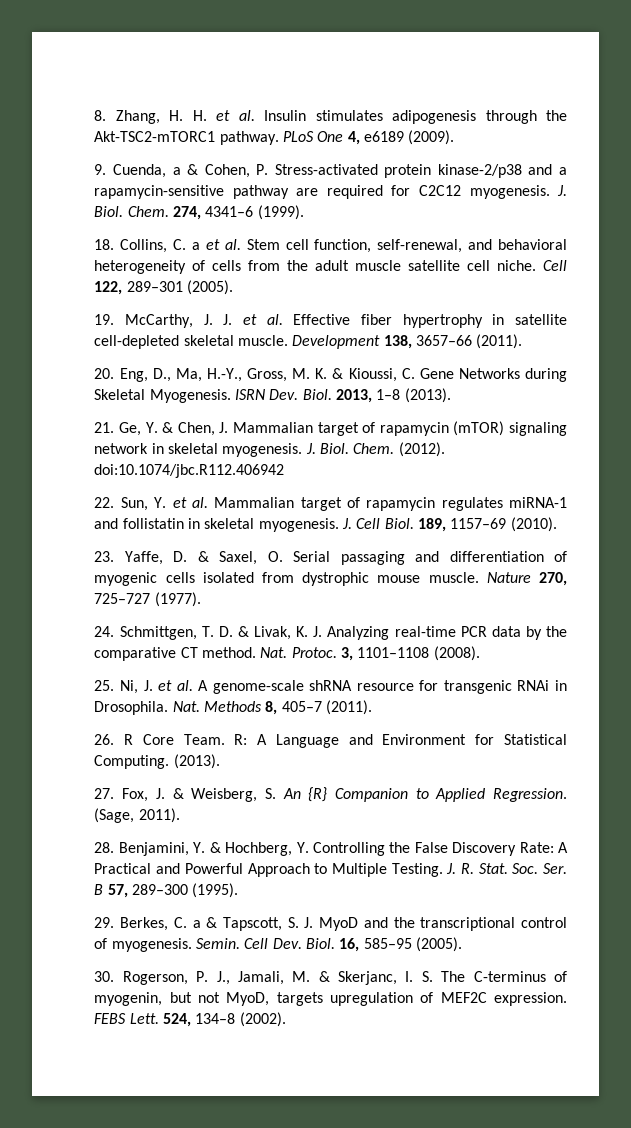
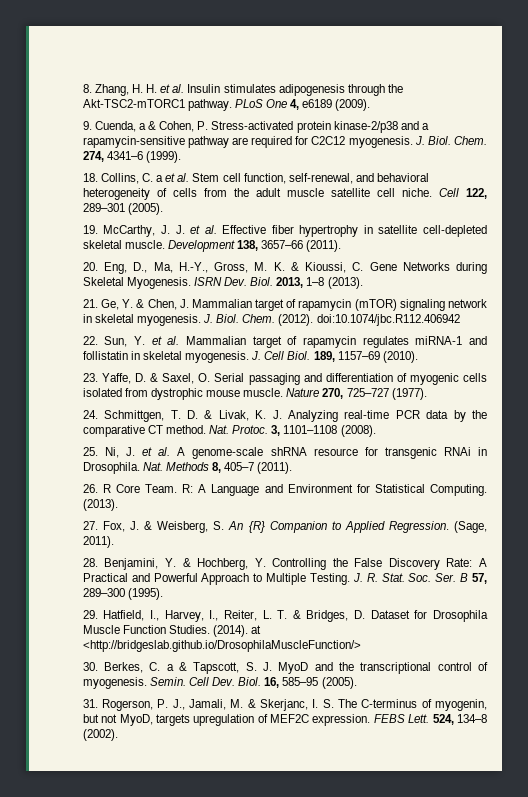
(115, 922) none -> [103,610,489,622] [82,625,262,637] [82,640,361,652] [82,662,98,671] Hatfield, I., Harvey, I., Reiter, L. T. & Bridges, D. Dataset for Drosophila Muscle Function Studies. (2014). at <http://bridgeslab.github.io/DrosophilaMuscleFunction/> // 30.
[94,971,115,982] 30. -> [82,699,98,708] 31.

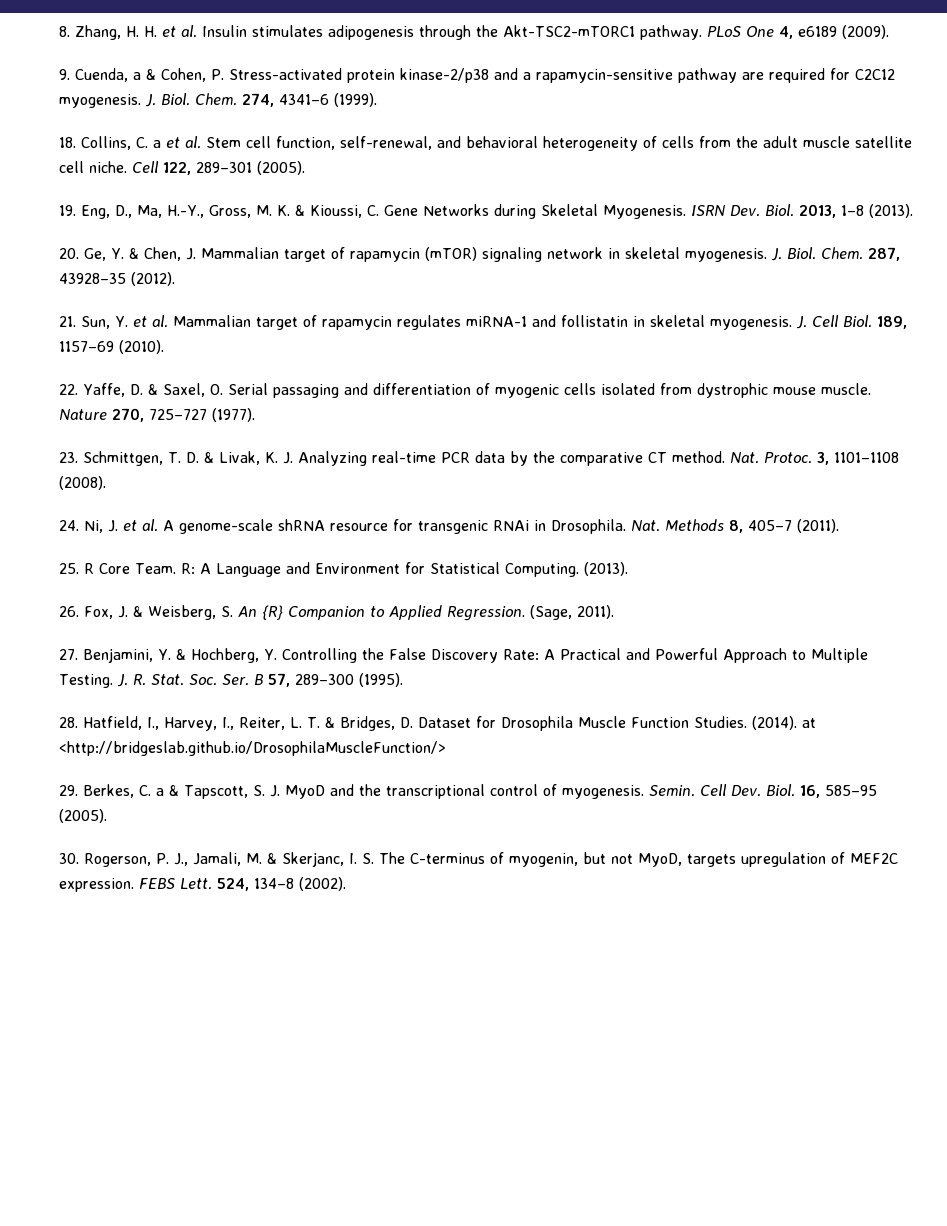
[103,225,487,237] [82,240,342,252] [82,262,98,271] McCarthy, J. J. et al. Effective fiber hypertrophy in satellite cell-depleted skeletal muscle. Development 138, 3657–66 (2011). // 20. -> (76, 210) none
[82,299,98,308] 21. -> [58,248,79,259] 20.
(276, 318) none -> [867,247,900,261] [58,273,126,284] 287, 43928–35
[316,314,460,326] [82,336,98,345] doi:10.1074/jbc.R112.406942 // 22. -> [58,316,76,327] // 21.
[82,373,98,382] 23. -> [58,384,78,395] 22.
[82,410,98,419] 24. -> [58,452,78,463] 23.
[82,447,98,456] 25. -> [58,520,79,531] 24.
[82,484,98,493] 26. -> [58,563,79,574] 25.
[82,521,98,530] 27. -> [58,606,79,617] 26.
[82,558,98,567] 28. -> [58,649,78,660] 27.
[82,610,98,619] 29. -> [58,717,78,728] 28.
[82,662,98,671] 30. -> [58,785,78,796] 29.
[82,699,98,708] 31. -> [58,853,79,864] 30.

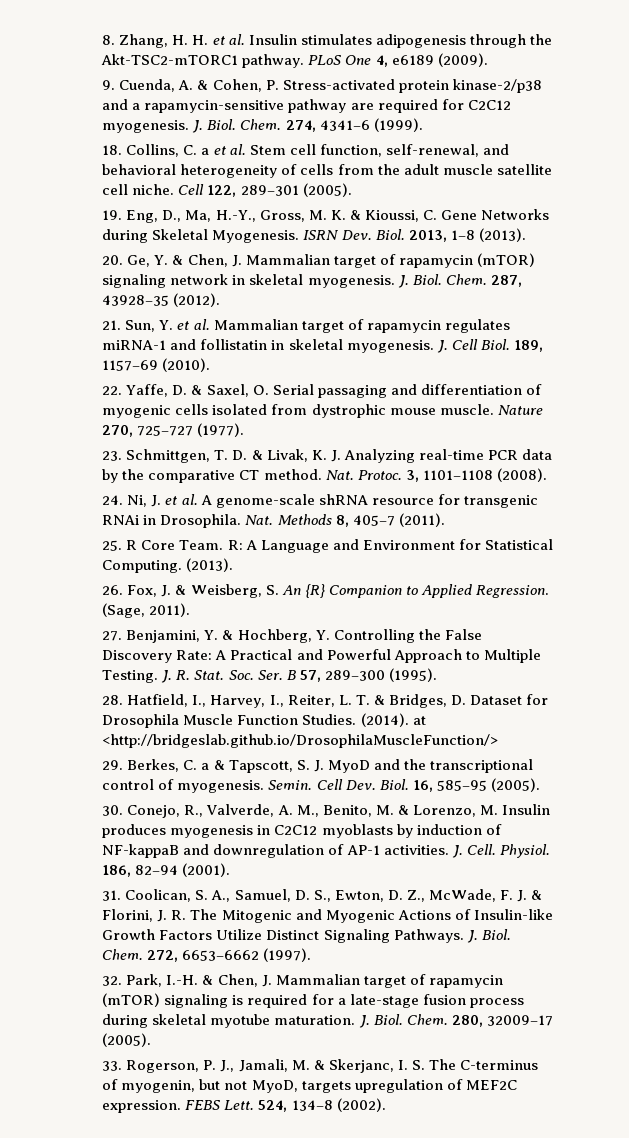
[132,72,141,80] a -> [178,80,194,90] A.
(79, 858) none -> [127,804,550,818] [102,824,502,838] [102,844,550,858] [102,863,231,877] [102,889,542,902] [102,909,553,923] [102,929,511,943] [102,948,312,962] [102,974,503,988] [102,993,524,1008] [102,1014,553,1028] [102,1033,152,1047] [102,1061,123,1071] Conejo, R., Valverde, A. M., Benito, M. & Lorenzo, M. Insulin produces myogenesis in C2C12 myoblasts by induction of NF-kappaB and downregulation of AP-1 activities. J. Cell. Physiol. 186, 82–94 (2001). // 31. Coolican, S. A., Samuel, D. S., Ewton, D. Z., McWade, F. J. & Florini, J. R. The Mitogenic and Myogenic Actions of Insulin-like Growth Factors Utilize Distinct Signaling Pathways. J. Biol. Chem. 272, 6653–6662 (1997). // 32. Park, I.-H. & Chen, J. Mammalian target of rapamycin (mTOR) signaling is required for a late-stage fusion process during skeletal myotube maturation. J. Biol. Chem. 280, 32009–17 (2005). // 33.

